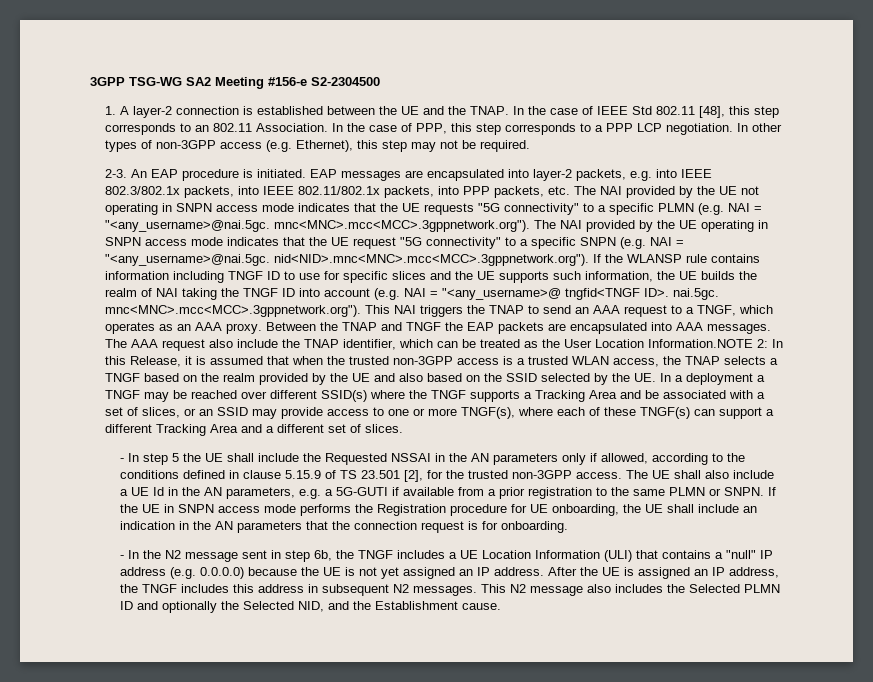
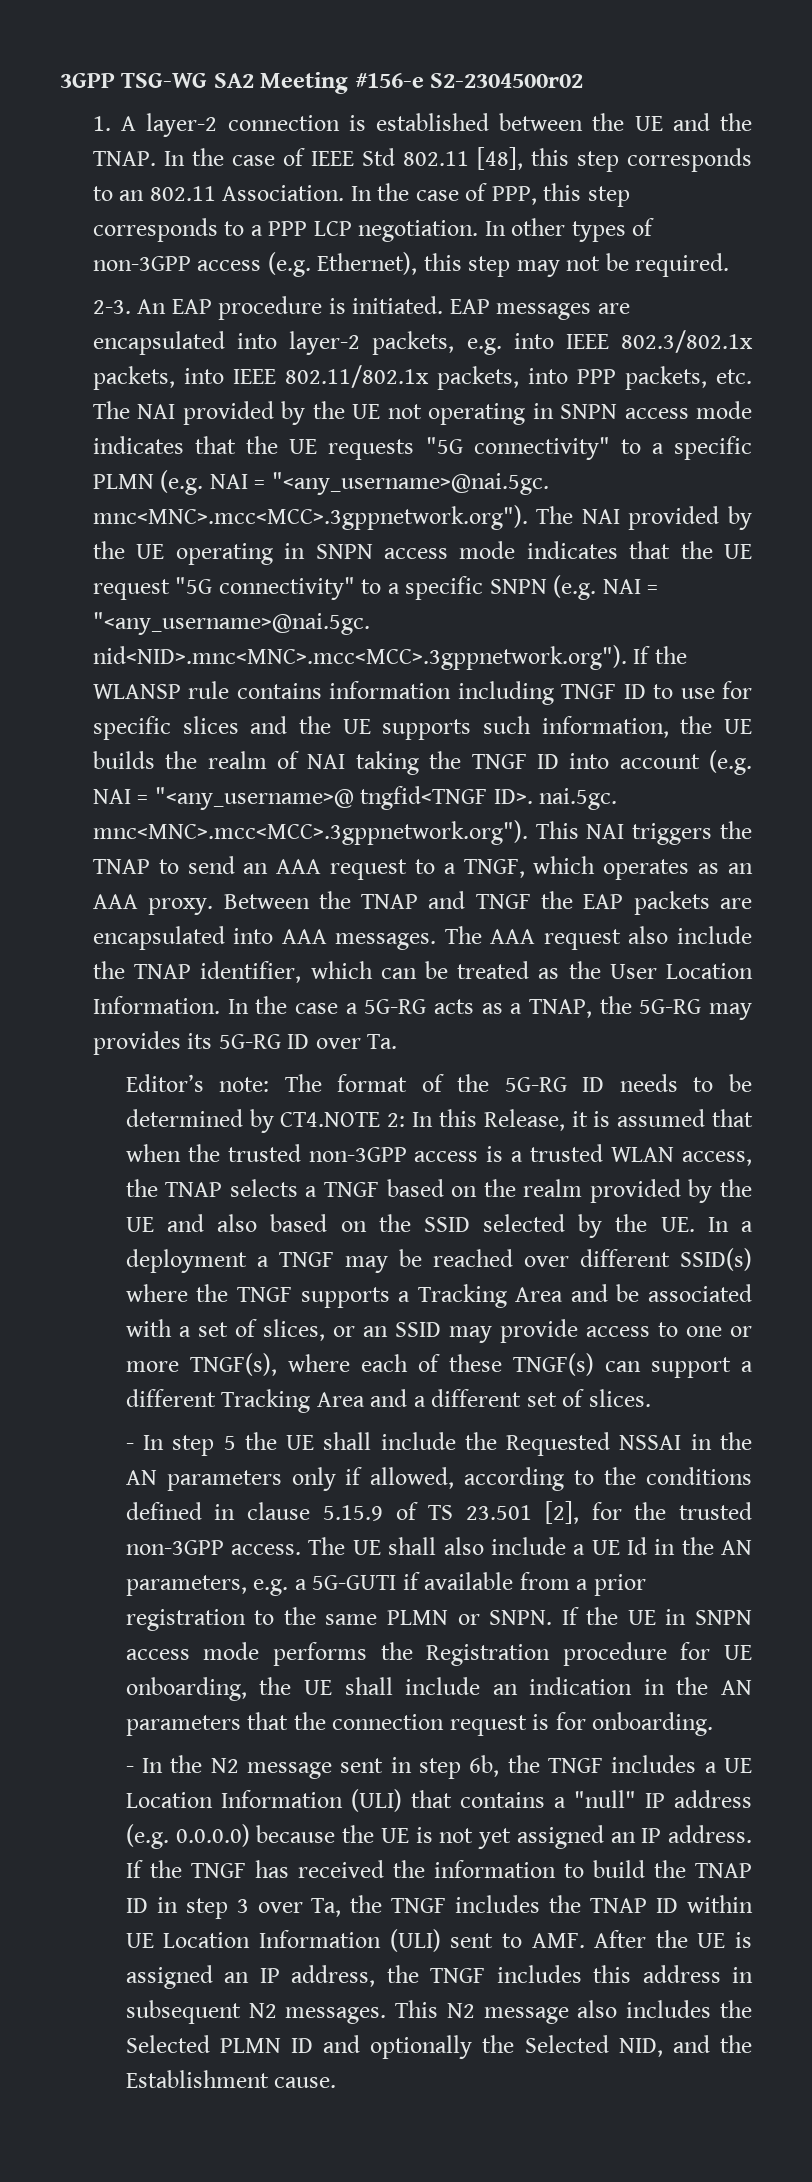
[311,77,380,86] S2-2304500 -> [430,73,584,88] S2-2304500r02
[647,339,753,348] Information.NOTE -> [92,996,753,1020] [92,1031,398,1055] [125,1074,752,1092] [125,1109,381,1133] Information. In the case a 5G-RG acts as a TNAP, the 5G-RG may provides its 5G-RG ID over Ta. // Editor’s note: The format of the 5G-RG ID needs to be determined by CT4.NOTE
(544, 571) none -> [125,1860,752,1878] [125,1895,754,1919] [125,1929,585,1952] If the TNGF has received the information to build the TNAP ID in step 3 over Ta, the TNGF includes the TNAP ID within UE Location Information (ULI) sent to AMF.

